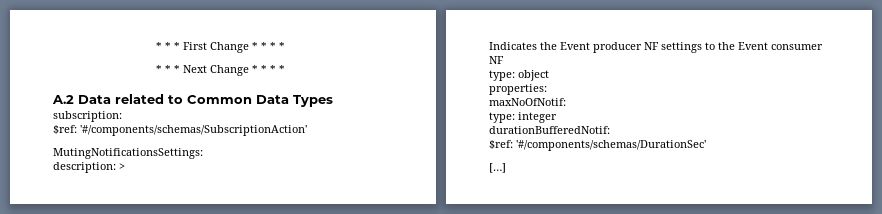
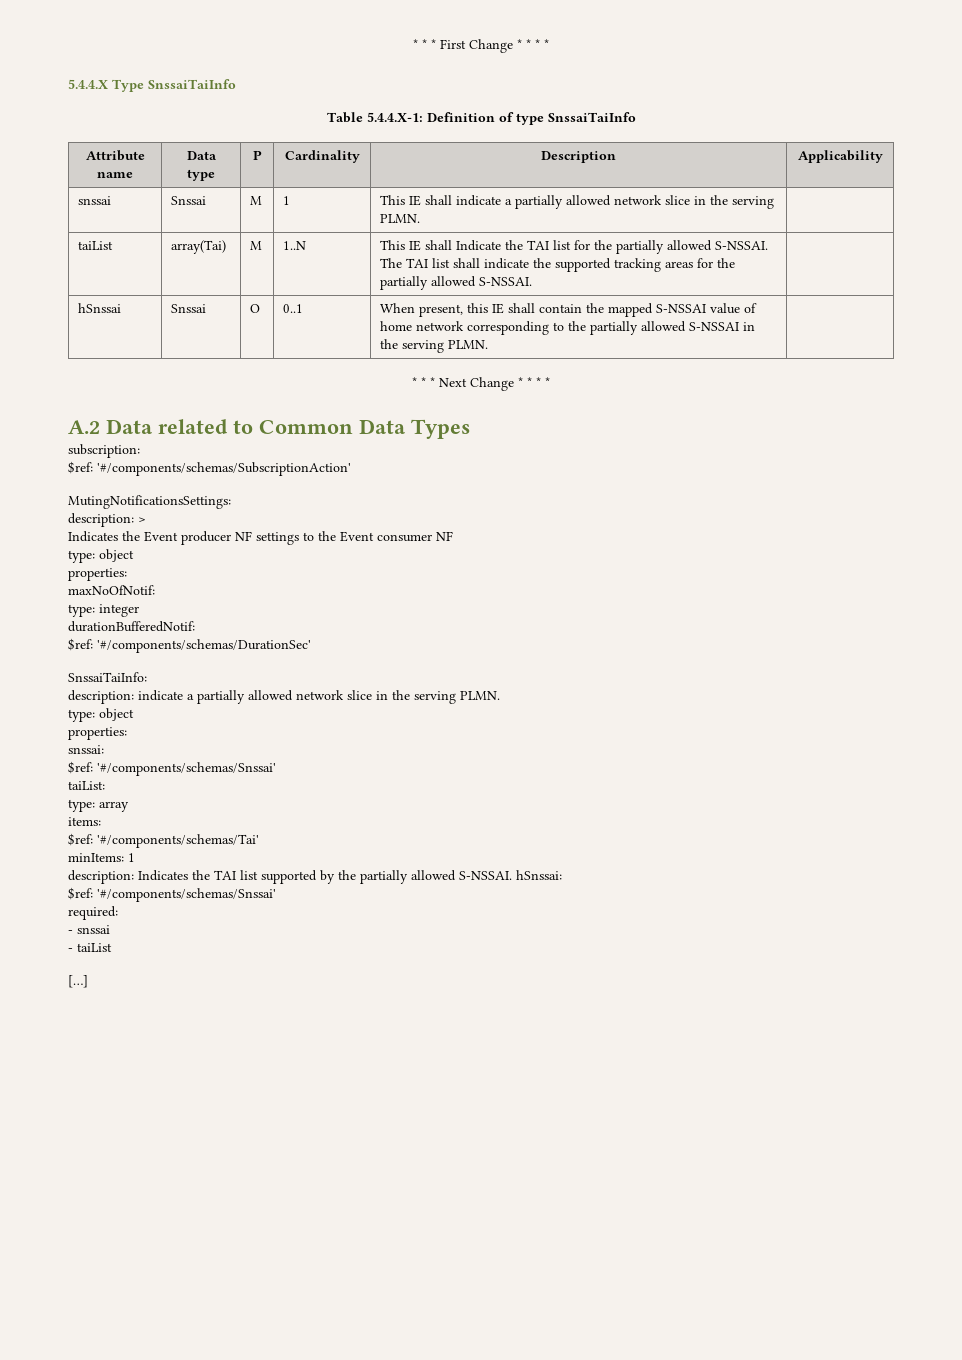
(285, 46) none -> [68,79,236,92] [326,112,636,125] [85,150,145,161] [97,172,133,178] [186,151,217,160] [187,169,215,181] [252,150,262,160] [284,150,360,163] [541,151,616,163] [797,150,883,163] [78,196,112,205] [171,196,207,205] [250,196,263,205] [283,196,291,205] [380,195,775,209] [380,214,421,223] [78,241,114,250] [171,240,227,254] [250,241,263,250] [283,241,307,250] [380,240,769,254] [380,258,736,272] [380,276,533,290] [78,303,122,313] [171,304,207,313] [250,304,261,313] [283,304,304,313] [380,303,758,317] [380,321,756,335] [380,339,489,353] // 5.4.4.X Type SnssaiTaiInfo // Table 5.4.4.X-1: Definition of type SnssaiTaiInfo // Attribute name | Data type | P | Cardinality | Description | Applicability // snssai | Snssai | M | 1 | This IE shall indicate a partially allowed network slice in the serving PLMN. | // taiList | array(Tai) | M | 1..N | This IE shall Indicate the TAI list for the partially allowed S-NSSAI. The TAI list shall indicate the supported tracking areas for the partially allowed S-NSSAI. | // hSnssai | Snssai | O | 0..1 | When present, this IE shall contain the mapped S-NSSAI value of home network corresponding to the partially allowed S-NSSAI in the serving PLMN. |
(706, 145) none -> [68,672,147,682] [68,690,500,704] [68,708,134,722] [68,727,127,740] [68,745,104,754] [68,761,276,776] [68,781,105,790] [68,799,129,812] [68,817,101,826] [68,833,259,848] [68,853,135,862] [68,870,562,884] [68,887,276,902] [68,906,118,920] [68,925,110,934] [68,943,112,952] // SnssaiTaiInfo: // description: indicate a partially allowed network slice in the serving PLMN. // type: object // properties: // snssai: // $ref: '#/components/schemas/Snssai' // taiList: // type: array // items: // $ref: '#/components/schemas/Tai' // minItems: 1 // description: Indicates the TAI list supported by the partially allowed S-NSSAI. hSnssai: // $ref: '#/components/schemas/Snssai' // required: // - snssai // - taiList

